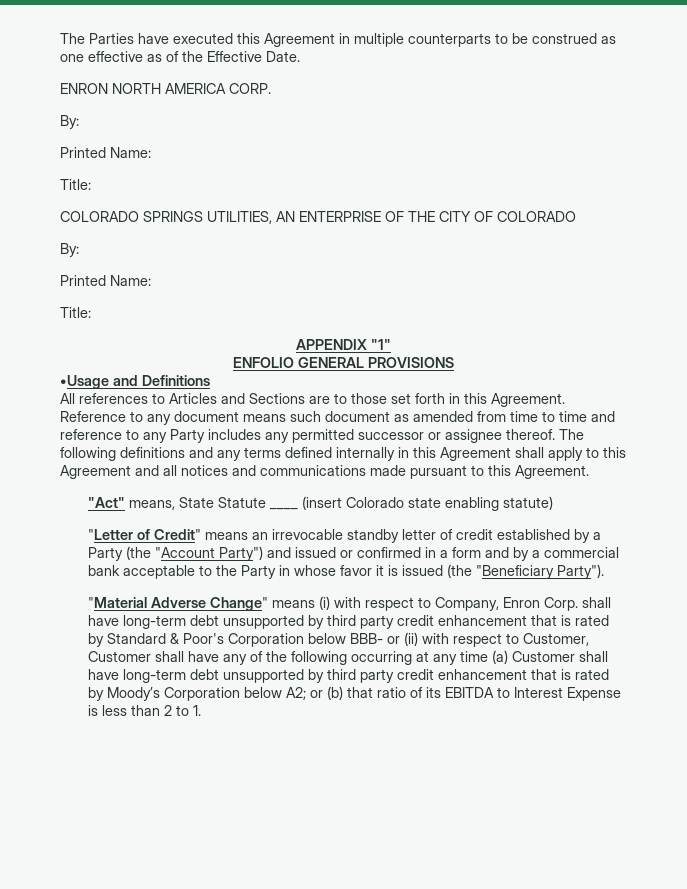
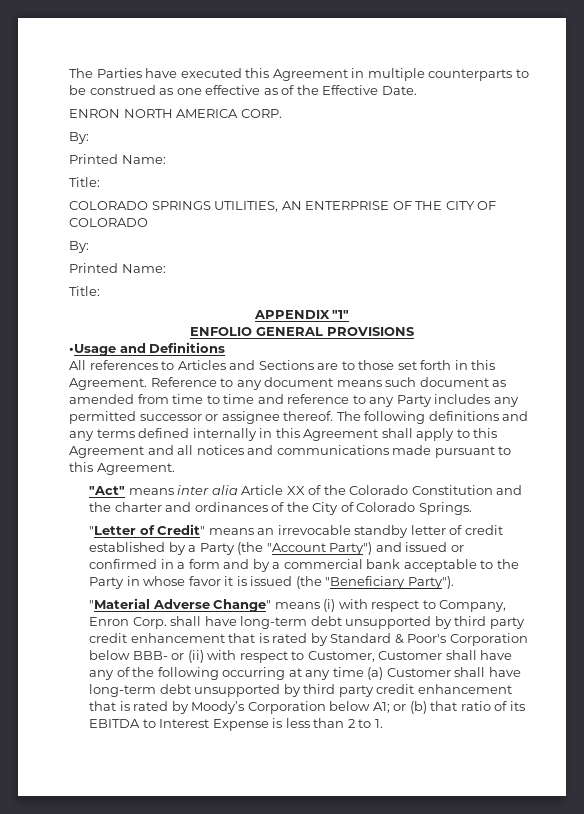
[129,497,267,510] [270,496,554,511] means, State Statute ____ (insert Colorado state enabling statute) -> [128,485,523,495] [89,502,472,515] means inter alia Article XX of the Colorado Constitution and the charter and ordinances of the City of Colorado Springs.
[286,687,307,700] A2; -> [372,702,390,713] A1;

